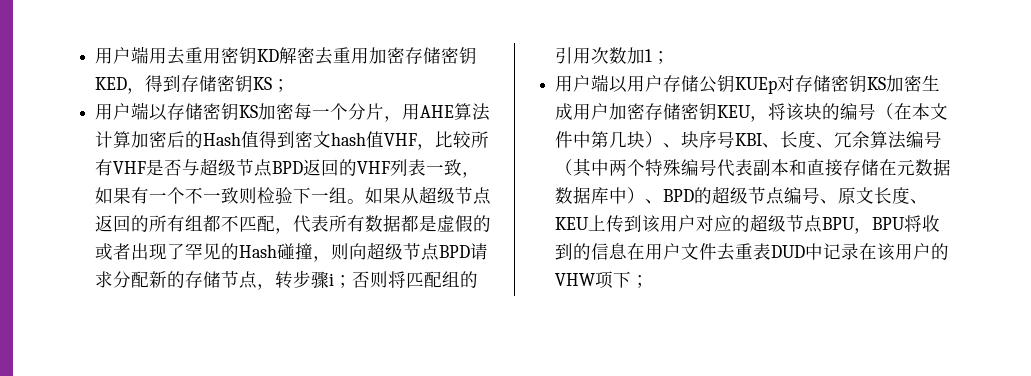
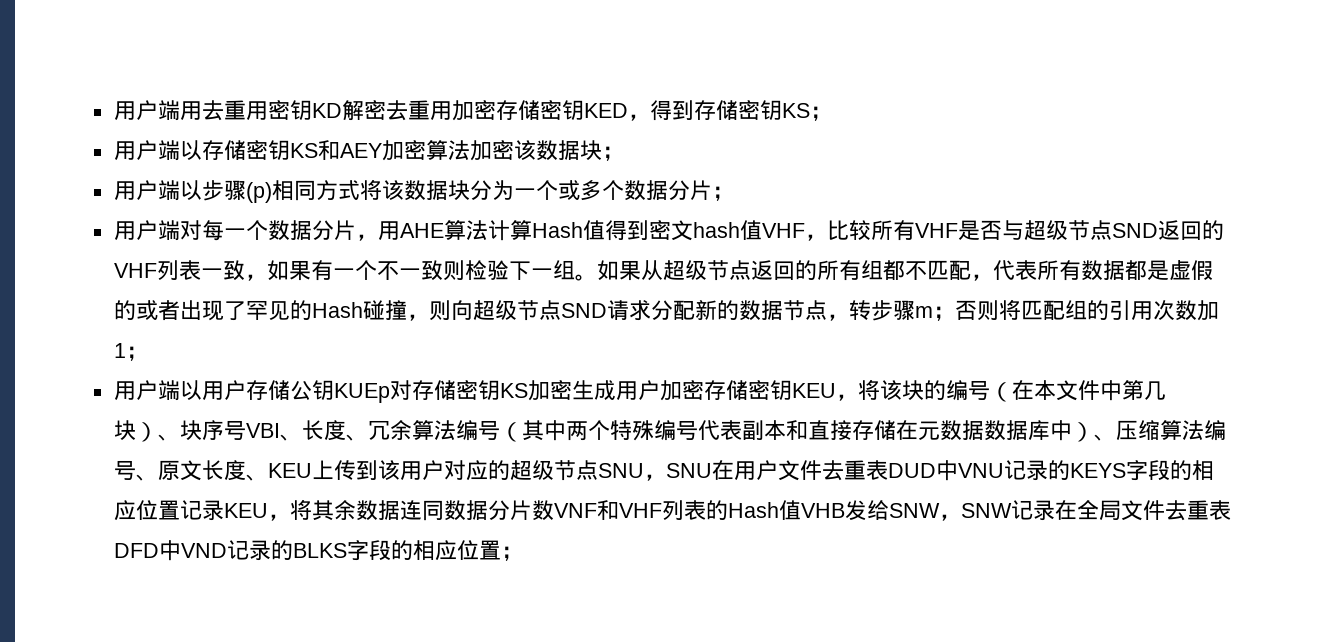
[258,103,349,120] 加密每一个 -> [317,140,624,161] [113,179,734,203] [113,220,312,241] 和AEY加密算法加密该数据块； // 用户端以步骤(p)相同方式将该数据块分为一个或多个数据分片； // 用户端对每一个数据
[131,131,204,148] 加密后的 -> (532, 230) none
[272,161,304,174] BPD -> [1111,223,1158,238] SND
[439,245,471,258] BPD -> [560,303,607,318] SND
[185,271,222,288] 存储 -> [738,300,783,321] 数据
[329,273,335,286] i -> [914,306,933,318] m
[735,133,763,146] KBI -> [245,423,280,438] VBI
[663,186,785,205] BPD的超级节点 -> [1115,420,1204,441] 压缩算法
[822,215,941,234] [555,243,628,260] BPU，BPU将收到的信息 -> [597,463,712,481] SNU，SNU
[823,243,950,261] [555,271,632,289] 记录在该用户的VHW项下 -> [957,460,1214,481] [113,499,1231,521] [113,540,501,561] VNU记录的KEYS字段的相应位置记录KEU，将其余数据连同数据分片数VNF和VHF列表的Hash值VHB发给SNW，SNW记录在全局文件去重表DFD中VND记录的BLKS字段的相应位置

